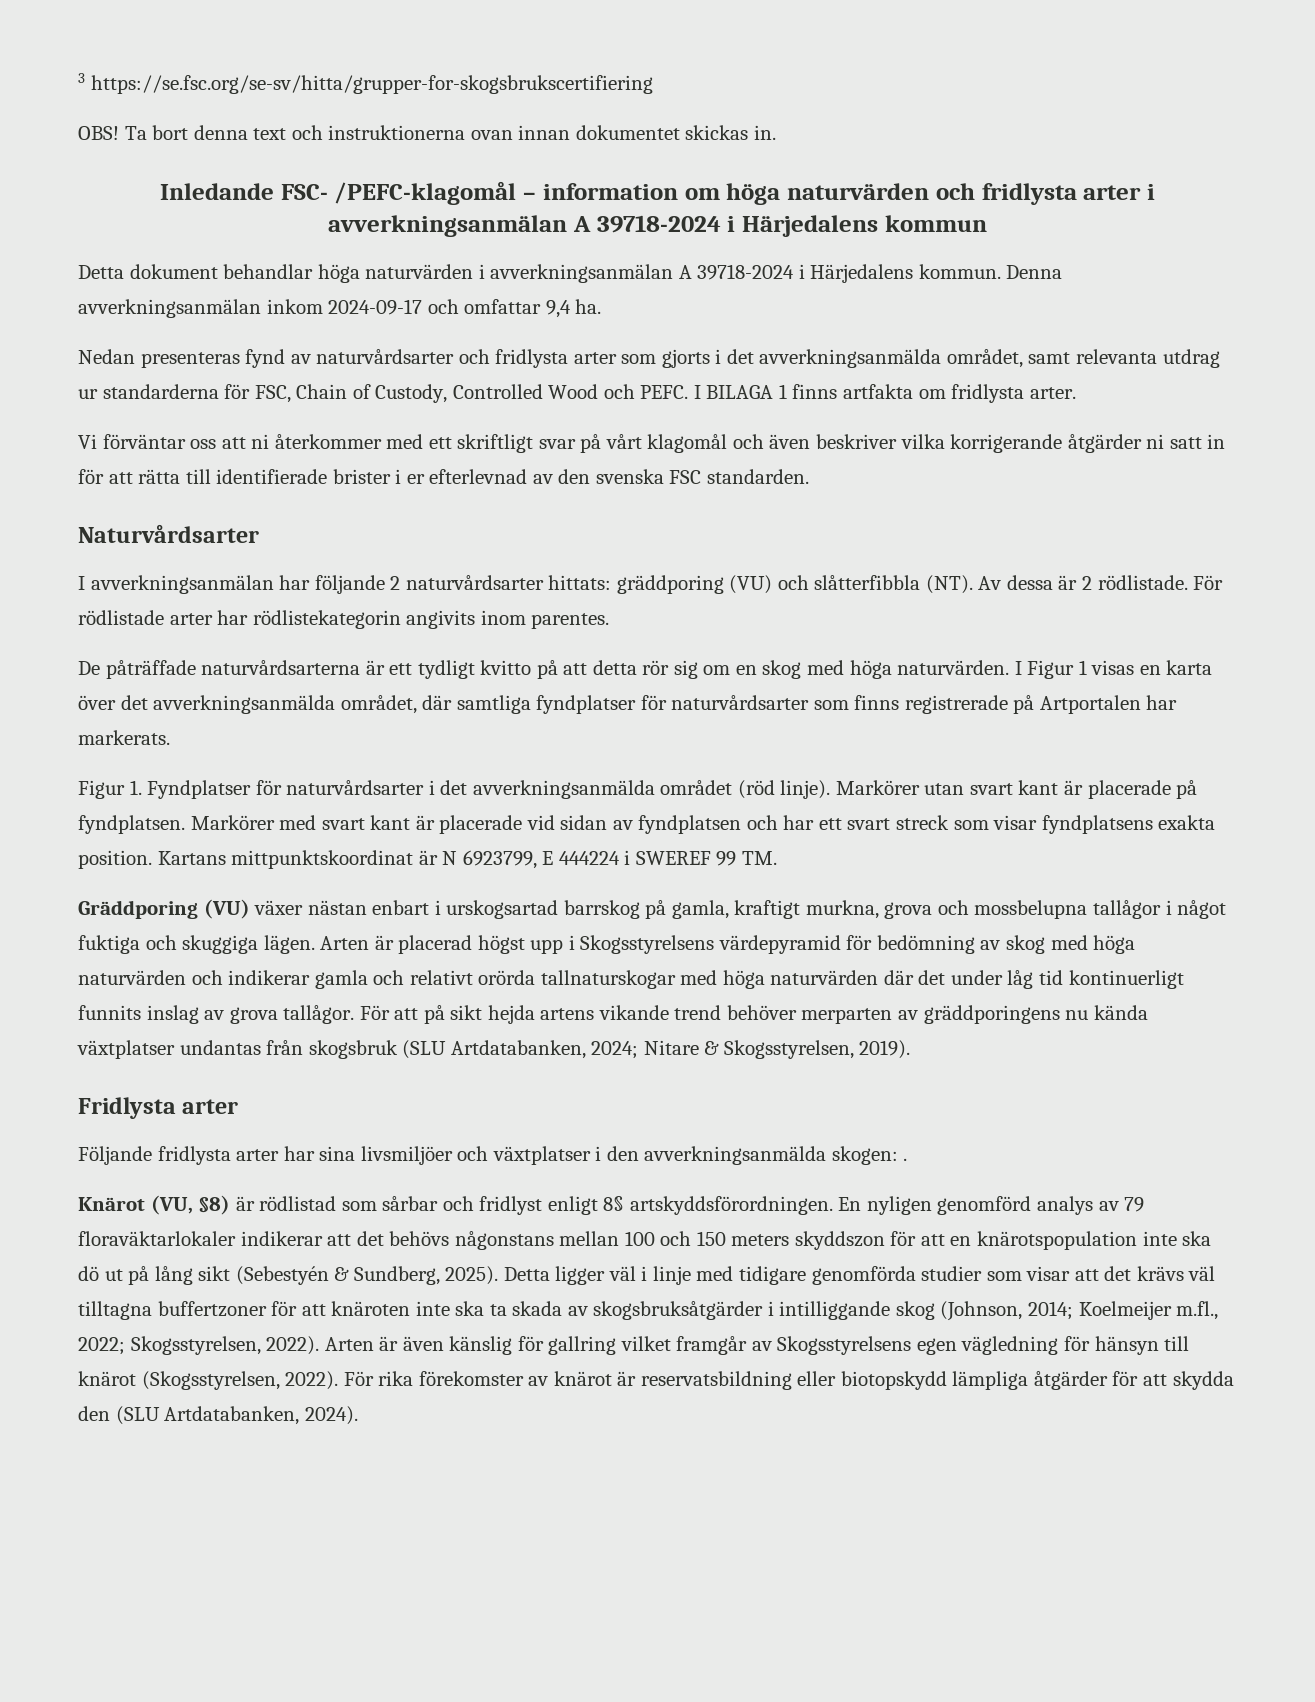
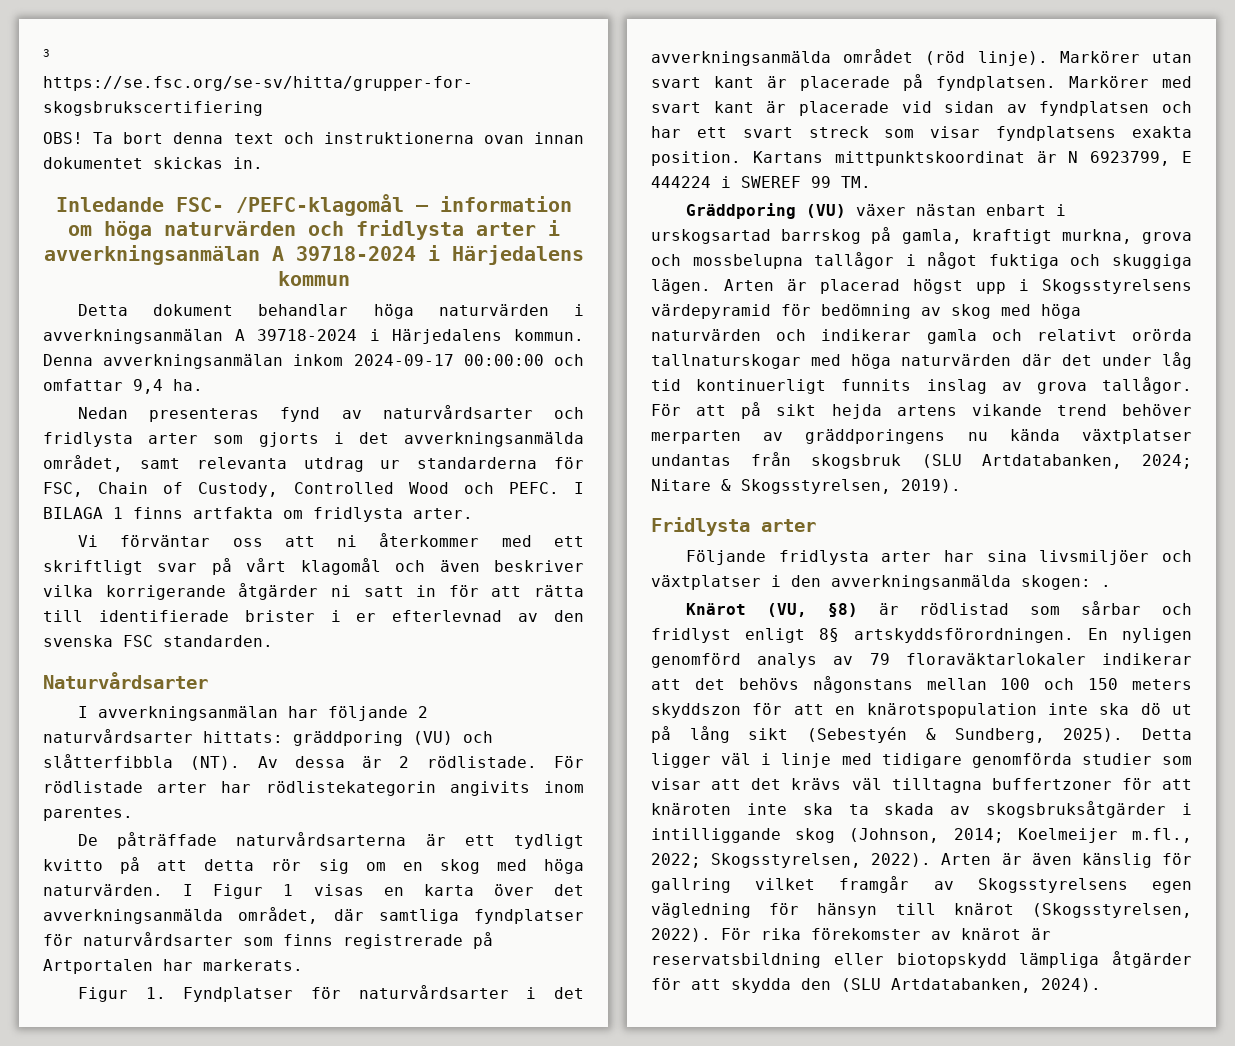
(423, 307) none -> [463,354,544,366] 00:00:00

